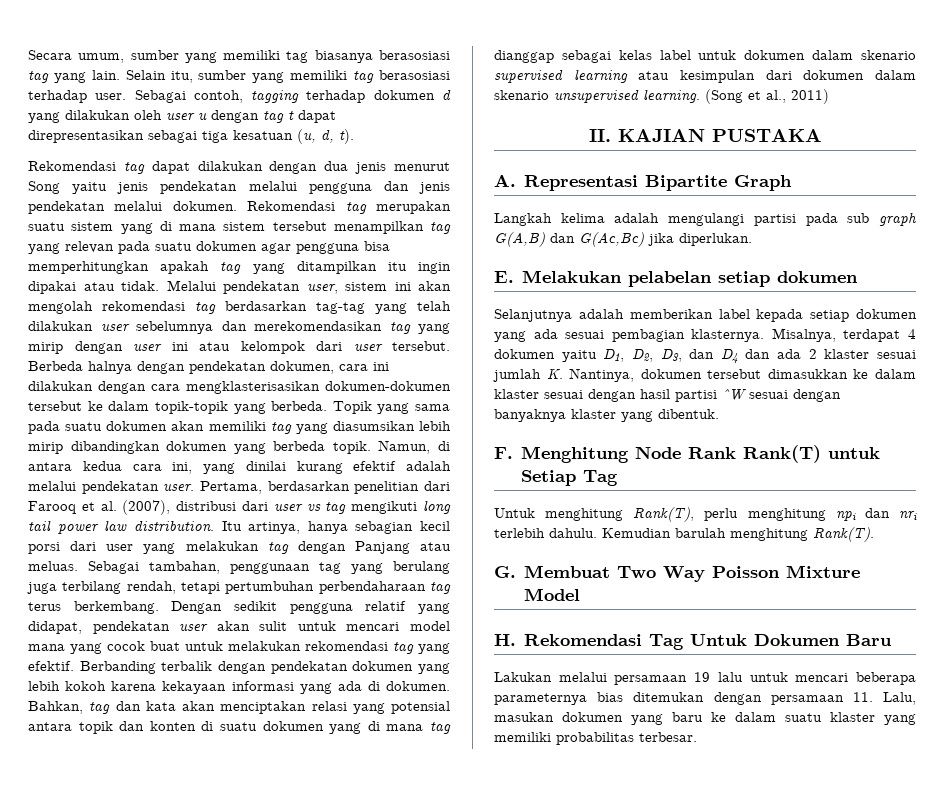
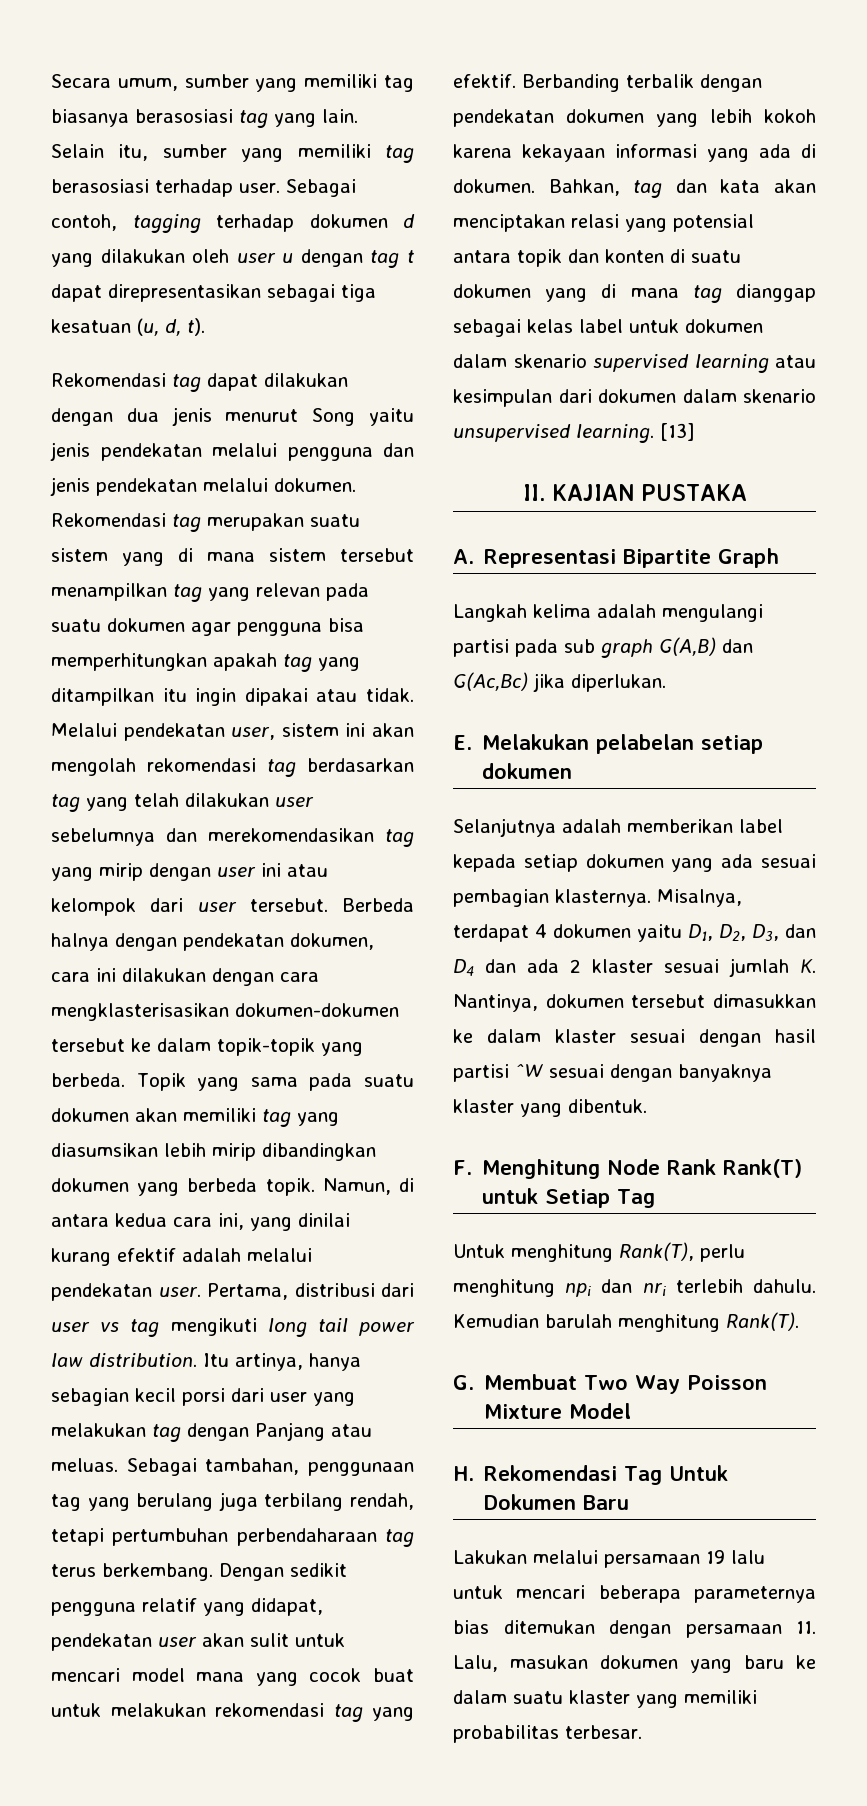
[316,302,365,314] tag-tag -> [51,794,80,812] tag
[267,481,450,494] [28,500,171,515] berdasarkan penelitian dari Farooq et al. (2007), -> (288, 1291) none
[705,89,829,104] (Song et al., 2011) -> [660,423,695,441] [13]

